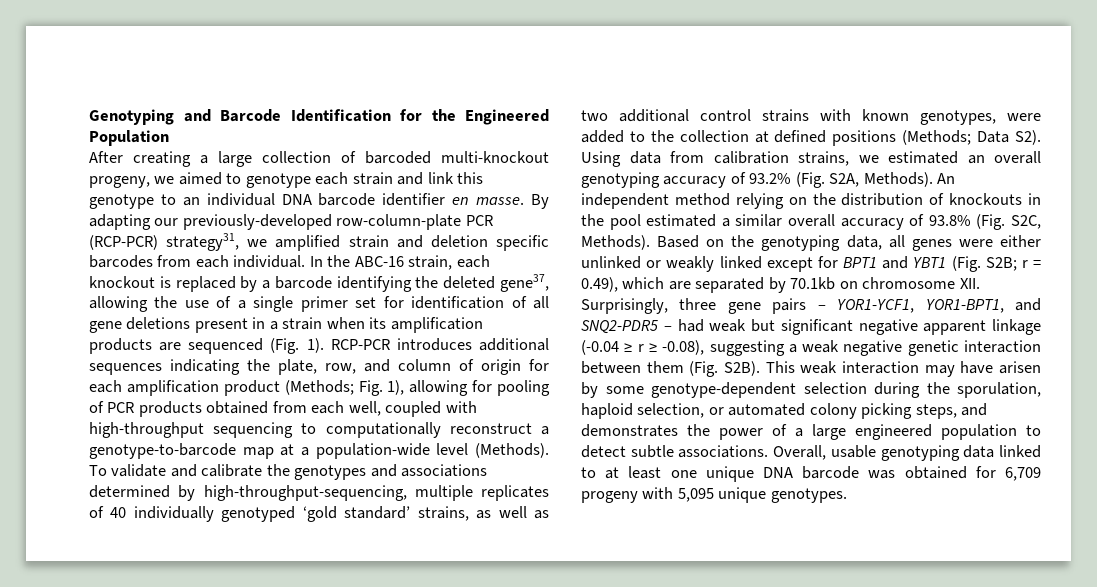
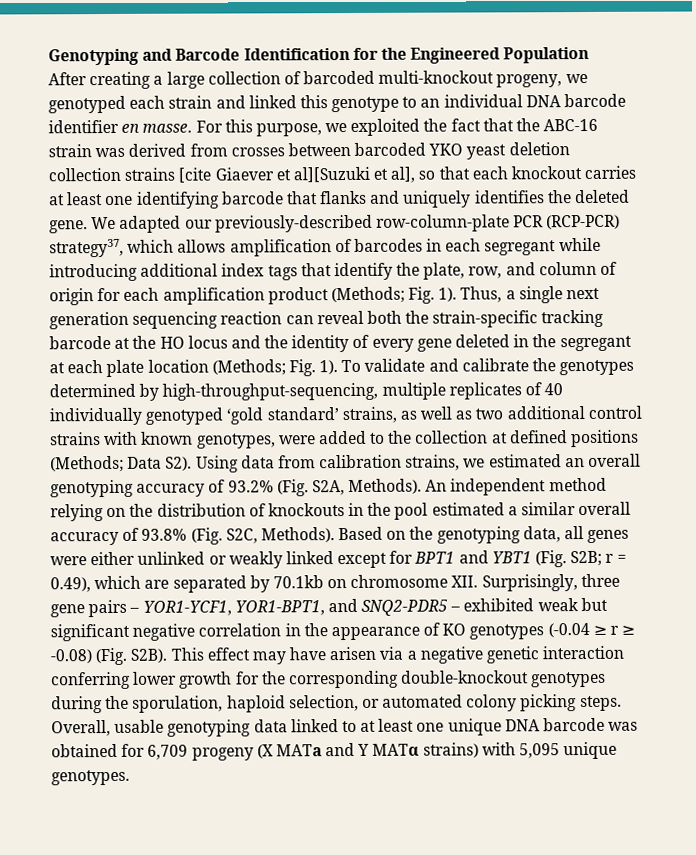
[178,172,311,188] aimed to genotype -> [48,95,126,114] genotyped
[427,172,454,184] link -> [248,95,297,109] linked
[531,194,550,209] [89,214,493,230] [89,233,549,251] [89,255,490,270] [89,274,549,292] [89,296,549,312] [89,317,483,333] [89,338,549,354] [89,359,240,375] By adapting our previously-developed row-column-plate PCR (RCP-PCR) strategy31, we amplified strain and deletion specific barcodes from each individual. In the ABC-16 strain, each knockout is replaced by a barcode identifying the deleted gene37, allowing the use of a single primer set for identification of all gene deletions present in a strain when its amplification products are sequenced (Fig. 1). RCP-PCR introduces additional sequences indicating -> [195,118,599,137] [48,142,570,160] [48,165,637,183] [49,189,631,209] [49,214,621,234] [49,237,601,258] [49,262,393,282] For this purpose, we exploited the fact that the ABC-16 strain was derived from crosses between barcoded YKO yeast deletion collection strains [cite Giaever et al][Suzuki et al], so that each knockout carries at least one identifying barcode that flanks and uniquely identifies the deleted gene. We adapted our previously-described row-column-plate PCR (RCP-PCR) strategy37, which allows amplification of barcodes in each segregant while introducing additional index tags that identify
[387,380,550,396] [89,401,477,417] [89,422,549,438] [89,443,549,459] 1), allowing for pooling of PCR products obtained from each well, coupled with high-throughput sequencing to computationally reconstruct a genotype-to-barcode map at a population-wide level (Methods). -> [438,286,601,304] [49,309,605,330] [49,334,632,353] [49,359,339,378] 1). Thus, a single next generation sequencing reaction can reveal both the strain-specific tracking barcode at the HO locus and the identity of every gene deleted in the segregant at each plate location (Methods; Fig. 1).
[370,464,488,477] and associations -> (635, 367) none
[677,319,704,332] had -> [463,598,535,612] exhibited
[923,319,1041,335] [581,340,1041,356] [581,361,1041,377] [581,382,867,398] apparent linkage (-0.04 ≥ r ≥ -0.08), suggesting a weak negative genetic interaction between them (Fig. S2B). This weak interaction may have arisen by some genotype-dependent selection -> [198,622,636,641] [50,645,625,666] [51,670,607,690] correlation in the appearance of KO genotypes (-0.04 ≥ r ≥ -0.08) (Fig. S2B). This effect may have arisen via a negative genetic interaction conferring lower growth for the corresponding double-knockout genotypes
[915,403,988,419] [581,424,1041,440] [581,445,769,458] steps, and demonstrates the power of a large engineered population to detect subtle associations. -> [579,695,622,712] steps.
(638, 497) none -> [256,742,479,759] (X MATa and Y MATα strains)

